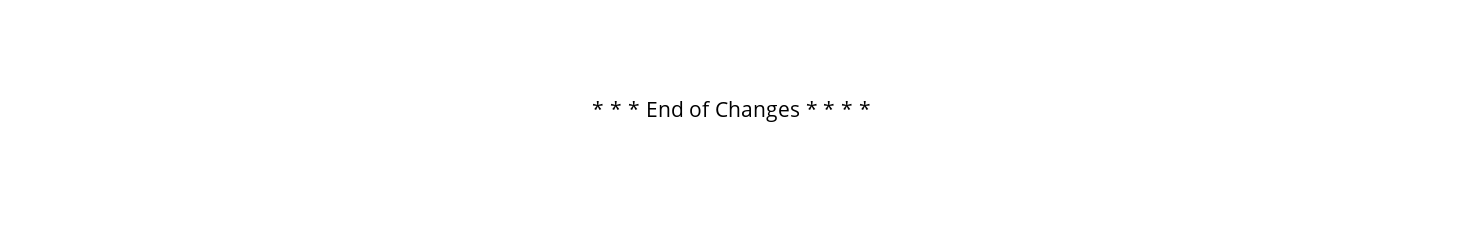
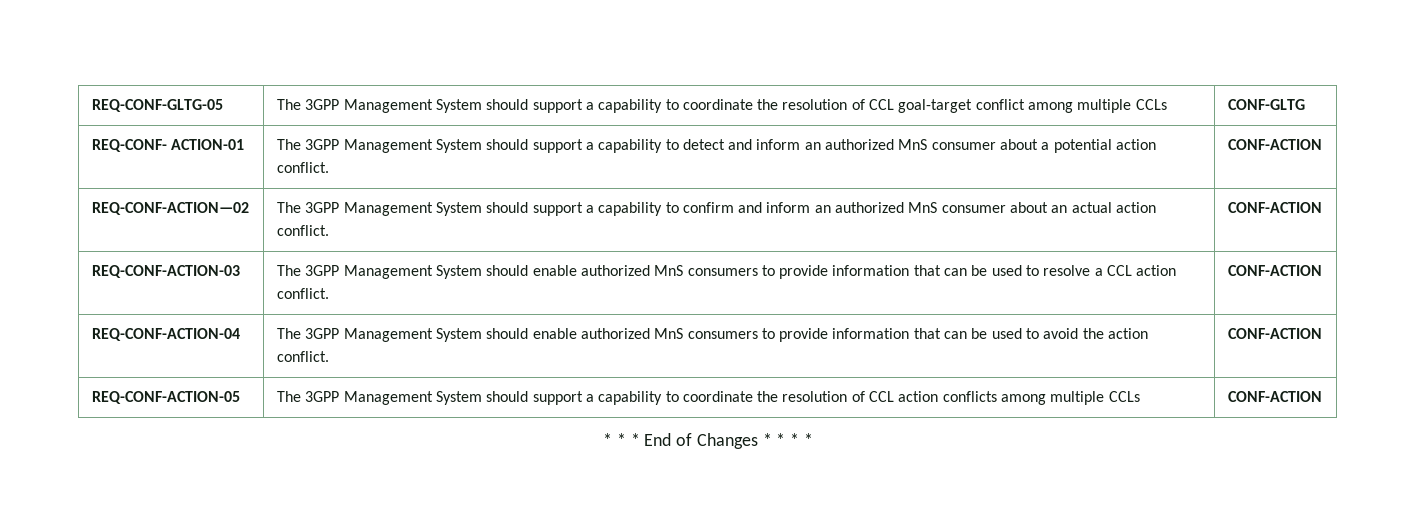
(592, 109) none -> [91,99,223,112] [276,99,1167,113] [1227,99,1305,110] [91,139,245,152] [276,139,1157,153] [276,162,329,173] [1227,139,1322,150] [91,202,249,215] [276,202,1157,216] [276,225,329,236] [1227,202,1322,213] [91,265,240,278] [276,265,1177,279] [276,288,329,299] [1227,265,1322,276] [91,328,240,341] [276,328,1149,342] [276,351,329,362] [1227,328,1322,339] [91,391,240,404] [276,391,1140,405] [1227,391,1322,402] REQ-CONF-GLTG-05 | The 3GPP Management System should support a capability to coordinate the resolution of CCL goal-target conflict among multiple CCLs | CONF-GLTG // REQ-CONF- ACTION-01 | The 3GPP Management System should support a capability to detect and inform an authorized MnS consumer about a potential action conflict. | CONF-ACTION // REQ-CONF-ACTION—02 | The 3GPP Management System should support a capability to confirm and inform an authorized MnS consumer about an actual action conflict. | CONF-ACTION // REQ-CONF-ACTION-03 | The 3GPP Management System should enable authorized MnS consumers to provide information that can be used to resolve a CCL action conflict. | CONF-ACTION // REQ-CONF-ACTION-04 | The 3GPP Management System should enable authorized MnS consumers to provide information that can be used to avoid the action conflict. | CONF-ACTION // REQ-CONF-ACTION-05 | The 3GPP Management System should support a capability to coordinate the resolution of CCL action conflicts among multiple CCLs | CONF-ACTION //

